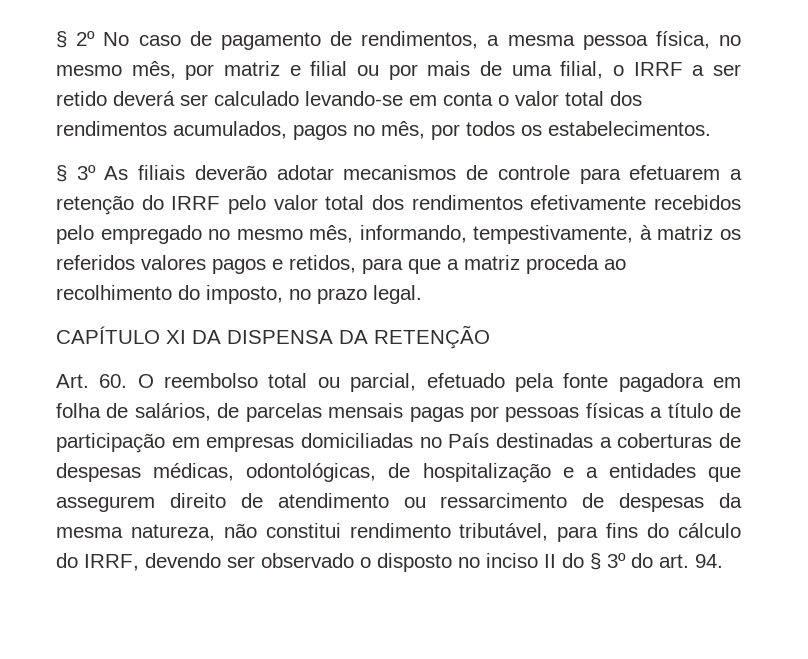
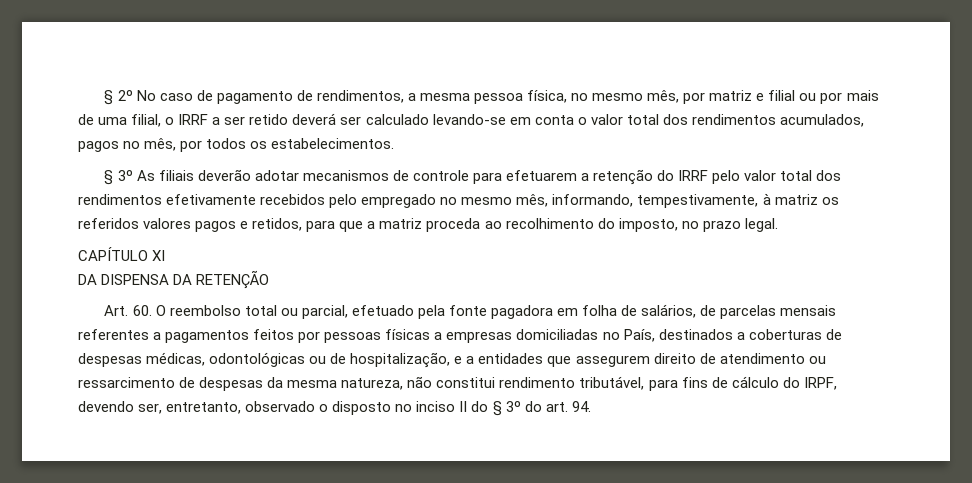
(186, 337) none -> (166, 255) //
[409,403,741,422] [56,433,200,453] pagas por pessoas físicas a título de participação em -> [78,329,443,343] referentes a pagamentos feitos por pessoas físicas a
[448,433,593,448] País destinadas -> [623,329,733,342] País, destinados
[246,463,551,483] odontológicas, de hospitalização -> [209,352,451,368] odontológicas ou de hospitalização,
[647,523,670,538] do -> [711,377,728,388] de
[84,553,255,571] IRRF, devendo ser -> [803,377,837,390] [78,401,242,414] IRPF, devendo ser, entretanto,

